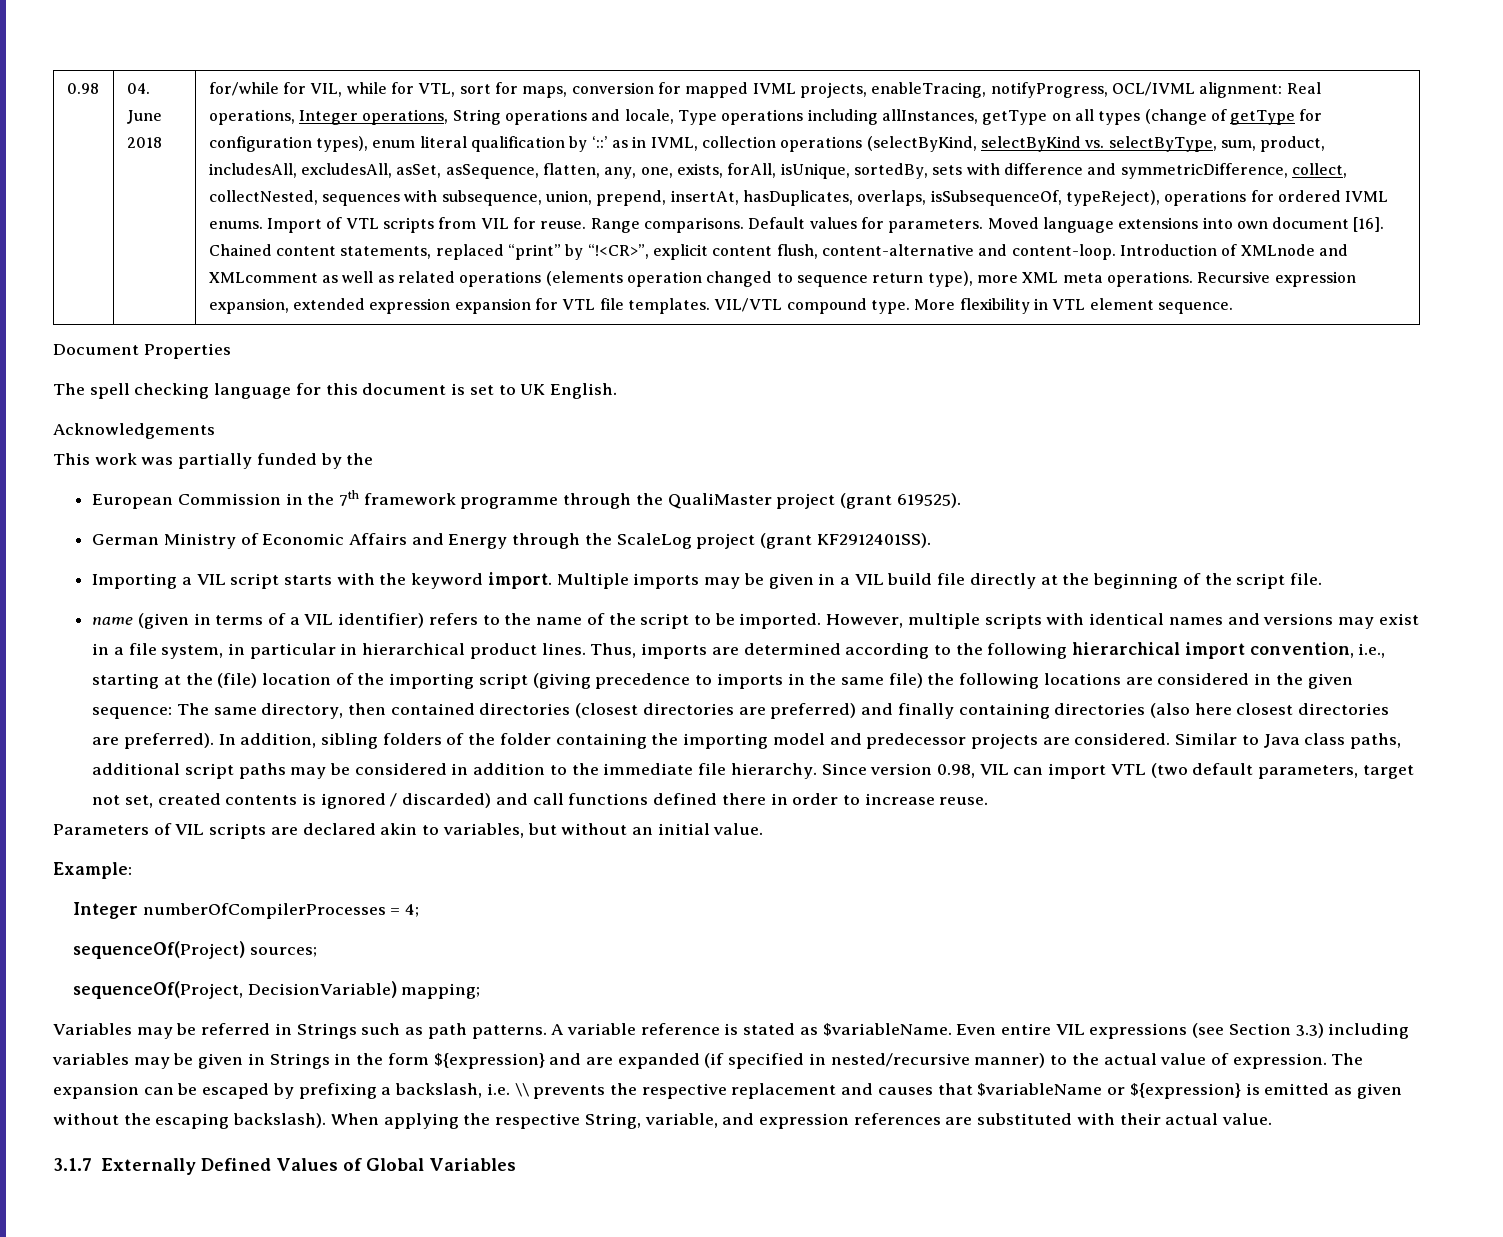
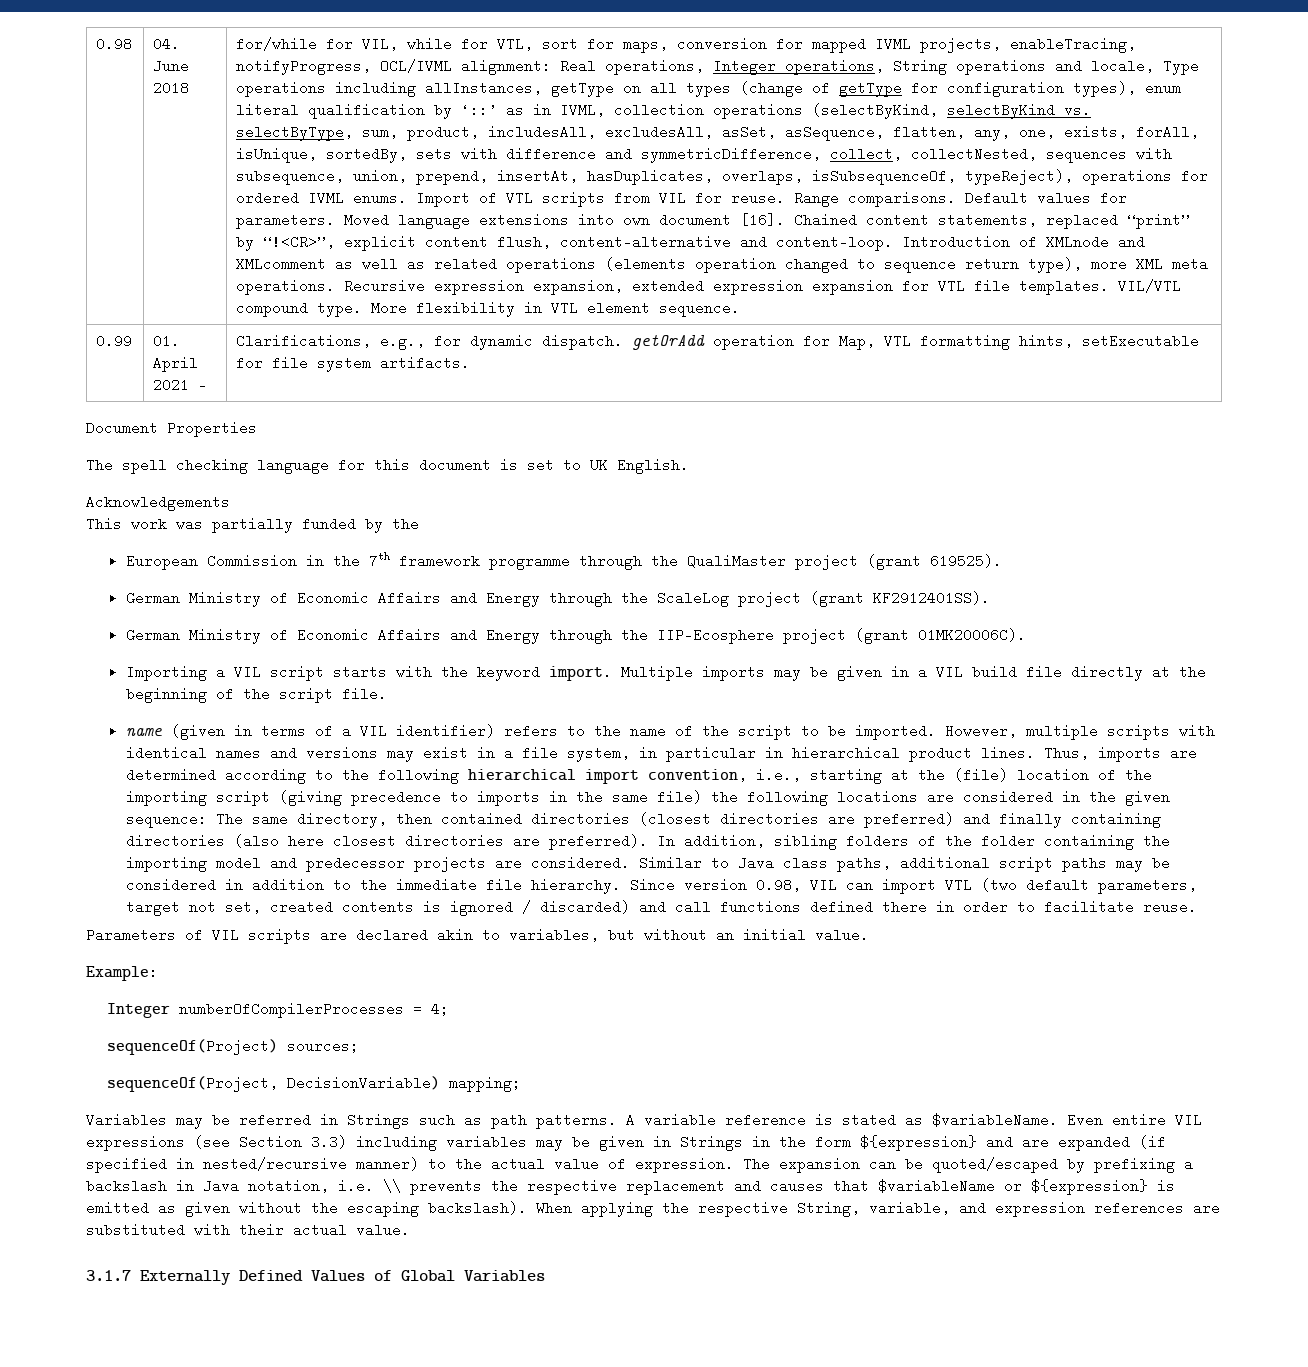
(1233, 308) none -> [96,334,133,348] [153,334,181,348] [153,356,199,372] [153,378,208,392] [236,334,1200,350] [236,356,471,372] // 0.99 | 01. April 2021 - | Clarifications, e.g., for dynamic dispatch. getOrAdd operation for Map, VTL formatting hints, setExecutable for file system artifacts.
(931, 540) none -> [125,628,1026,644] // German Ministry of Economic Affairs and Energy through the IIP-Ecosphere project (grant 01MK20006C).
[864,793,935,805] increase -> [1043,900,1134,914] facilitate
[202,1083,270,1099] escaped -> [932,1157,1058,1173] quoted/escaped
[395,1083,483,1098] backslash, -> [86,1179,329,1193] backslash in Java notation,

